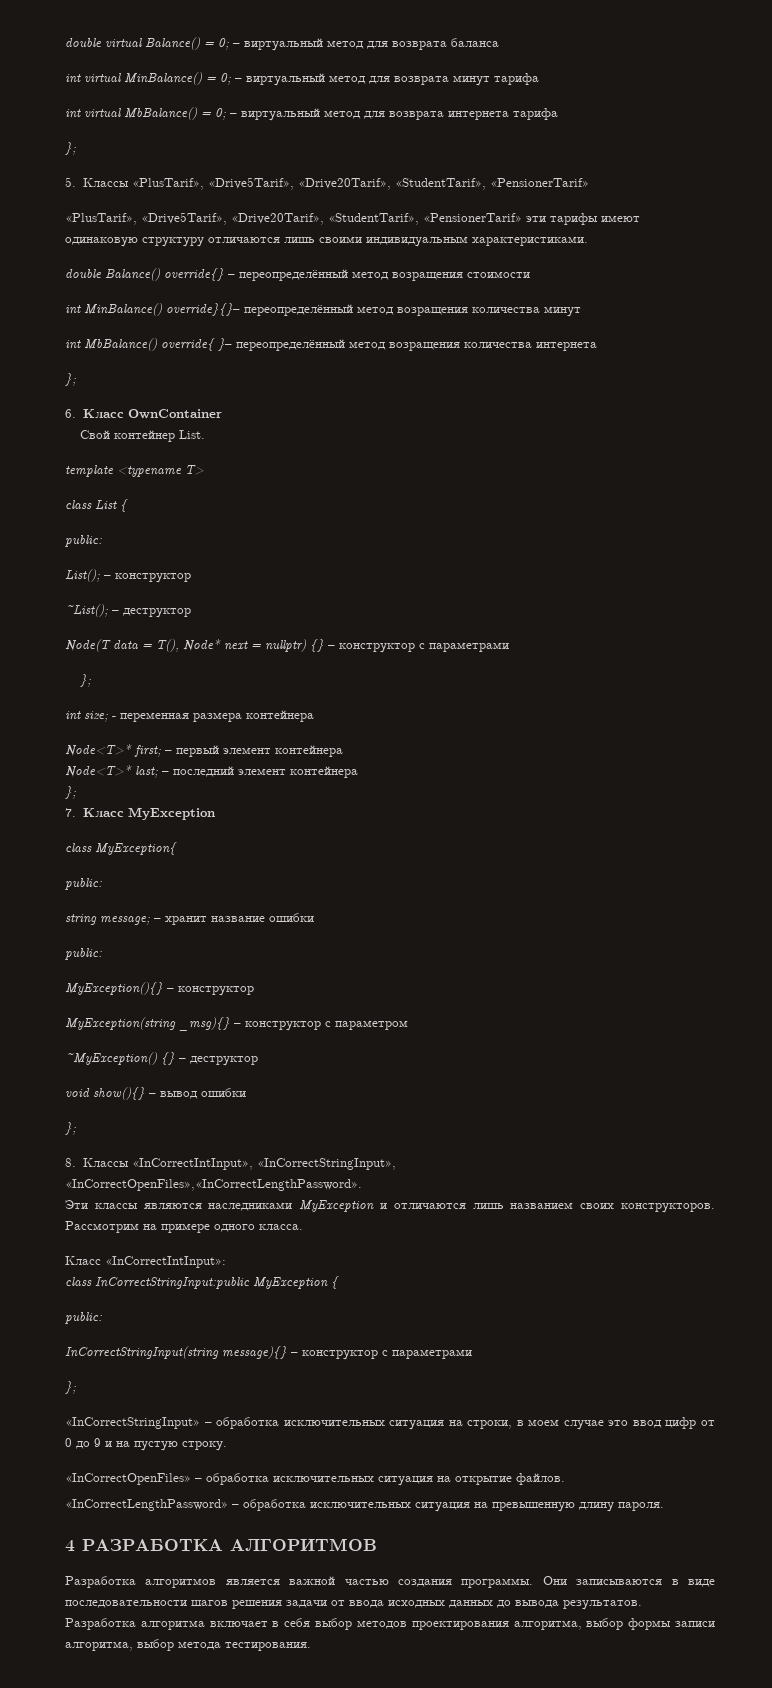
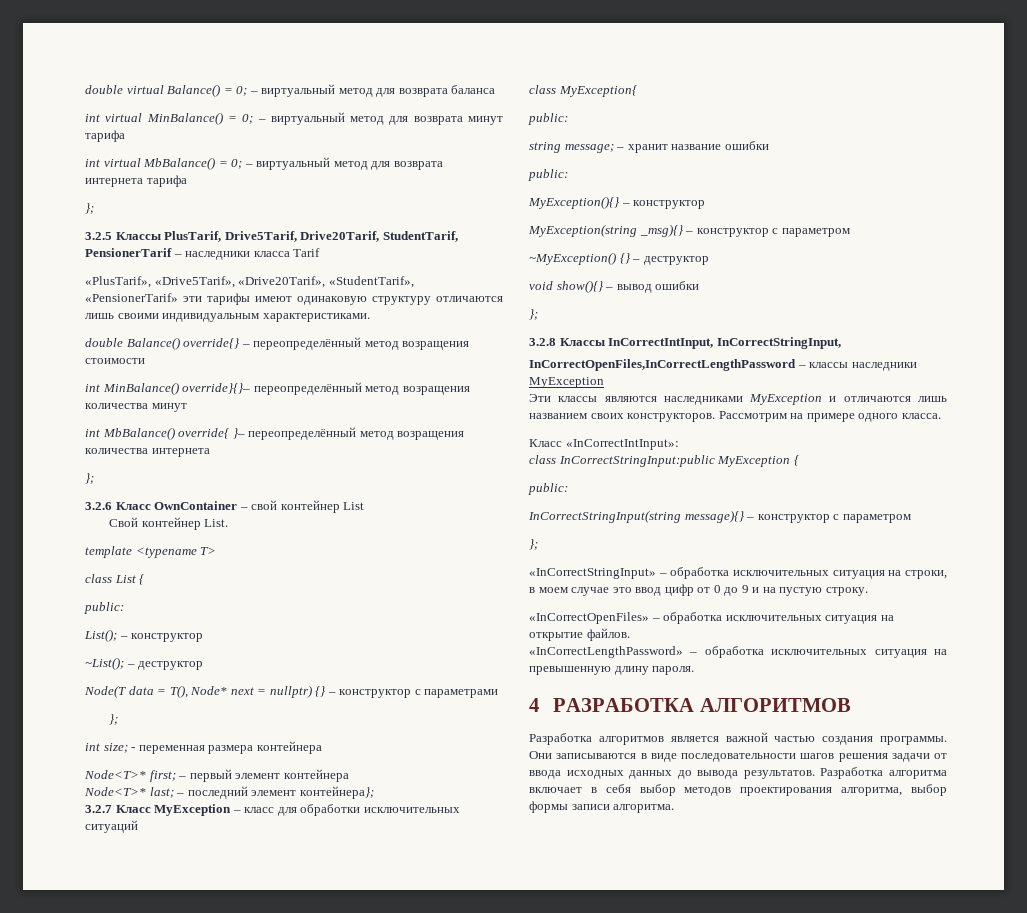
[65,177,589,190] 5. Классы «PlusTarif», «Drive5Tarif», «Drive20Tarif», «StudentTarif», «PensionerTarif» -> [85,231,458,242] [85,248,321,260] 3.2.5 Классы PlusTarif, Drive5Tarif, Drive20Tarif, StudentTarif, PensionerTarif – наследники класса Tarif
[65,409,76,418] 6. -> [85,502,112,510] 3.2.6
(222, 414) none -> [239,500,365,513] – свой контейнер List
[290,766,358,778] [65,786,76,799] [65,808,76,817] контейнера // }; // 7. -> [299,786,374,799] [85,805,112,813] контейнера}; // 3.2.7
(215, 813) none -> [232,804,460,816] [85,820,138,833] – класс для обработки исключительных ситуаций
[65,1158,396,1170] [65,1179,362,1191] 8. Классы «InCorrectIntInput», «InCorrectStringInput», // «InCorrectOpenFiles»,«InCorrectLengthPassword». -> [529,337,841,349] [529,359,917,371] [529,377,604,388] 3.2.8 Классы InCorrectIntInput, InCorrectStringInput, // InCorrectOpenFiles,InCorrectLengthPassword – классы наследники MyException
[392,1349,472,1359] параметрами -> [842,514,911,523] параметром
[65,1639,311,1651] алгоритма, выбор метода тестирования. -> [613,804,675,813] алгоритма.

